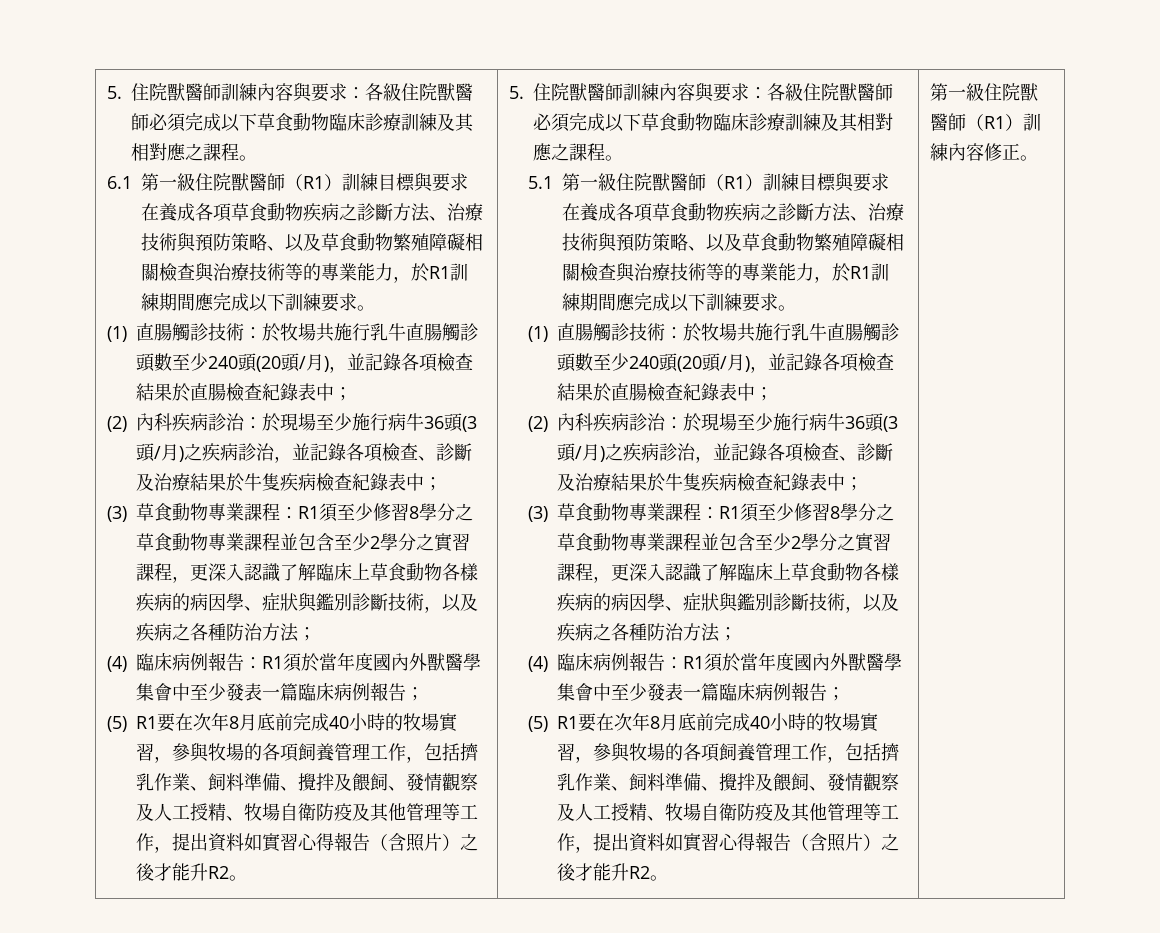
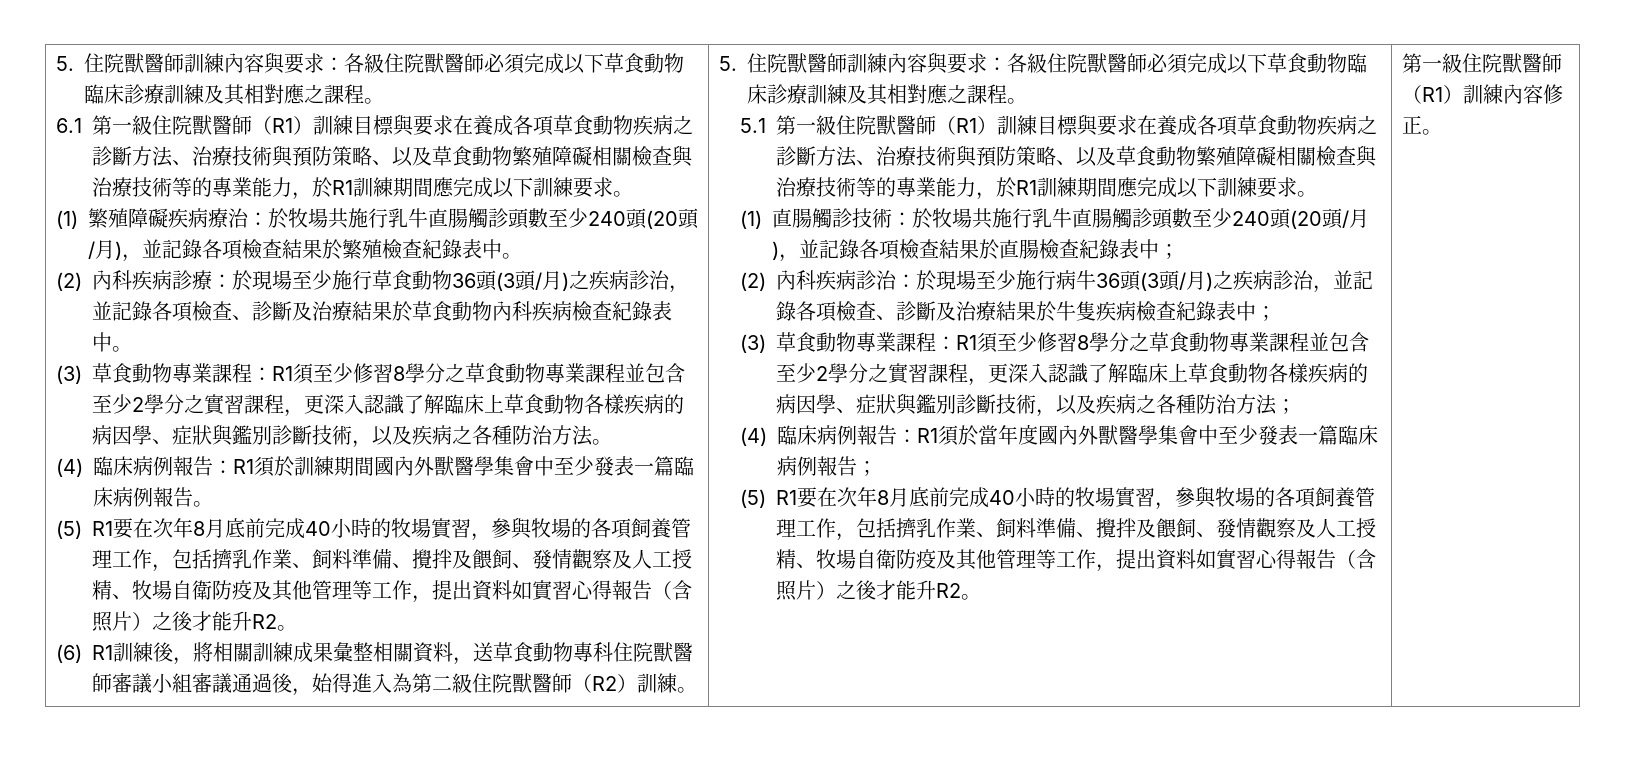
[136,323,245,341] 直腸觸診技術 -> [87,208,249,228] 繁殖障礙疾病療治
[190,383,353,402] [107,413,425,432] 直腸檢查紀錄表中； // (2)內科疾病診治：於現場至少施行病牛 -> [341,239,522,260] [55,270,452,291] 繁殖檢查紀錄表中。 // (2)內科疾病診療：於現場至少施行草食動物
[244,473,443,492] 牛隻疾病檢查紀錄表中； -> [411,301,672,322] [91,332,132,352] 草食動物內科疾病檢查紀錄表中。
[298,627,317,641] [107,652,374,672] ； // (4)臨床病例報告：R1須於當年度 -> [591,439,612,445] [55,456,374,477] 。 // (4)臨床病例報告：R1須於訓練期間
[406,687,425,701] ； -> [192,501,213,507] 。
(248, 878) none -> [55,642,693,665] [91,673,697,696] // (6) R1訓練後，將相關訓練成果彙整相關資料，送草食動物專科住院獸醫師審議小組審議通過後，始得進入為第二級住院獸醫師（R2）訓練。

